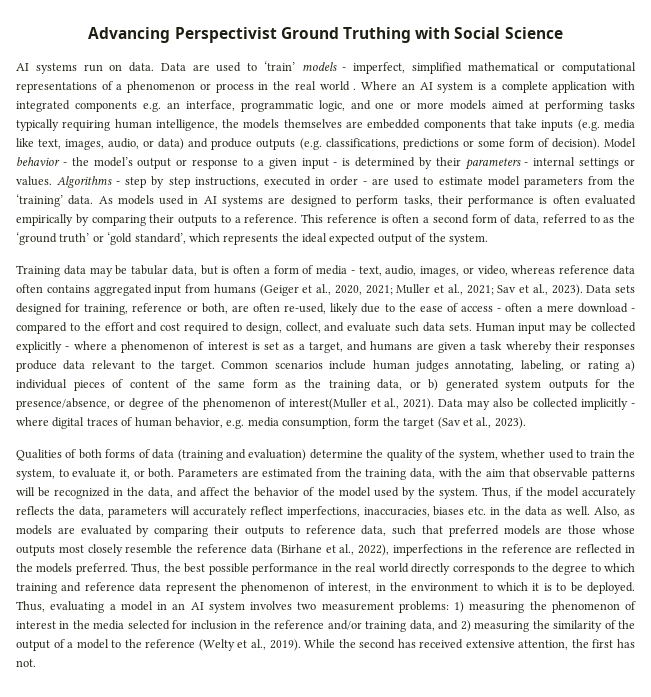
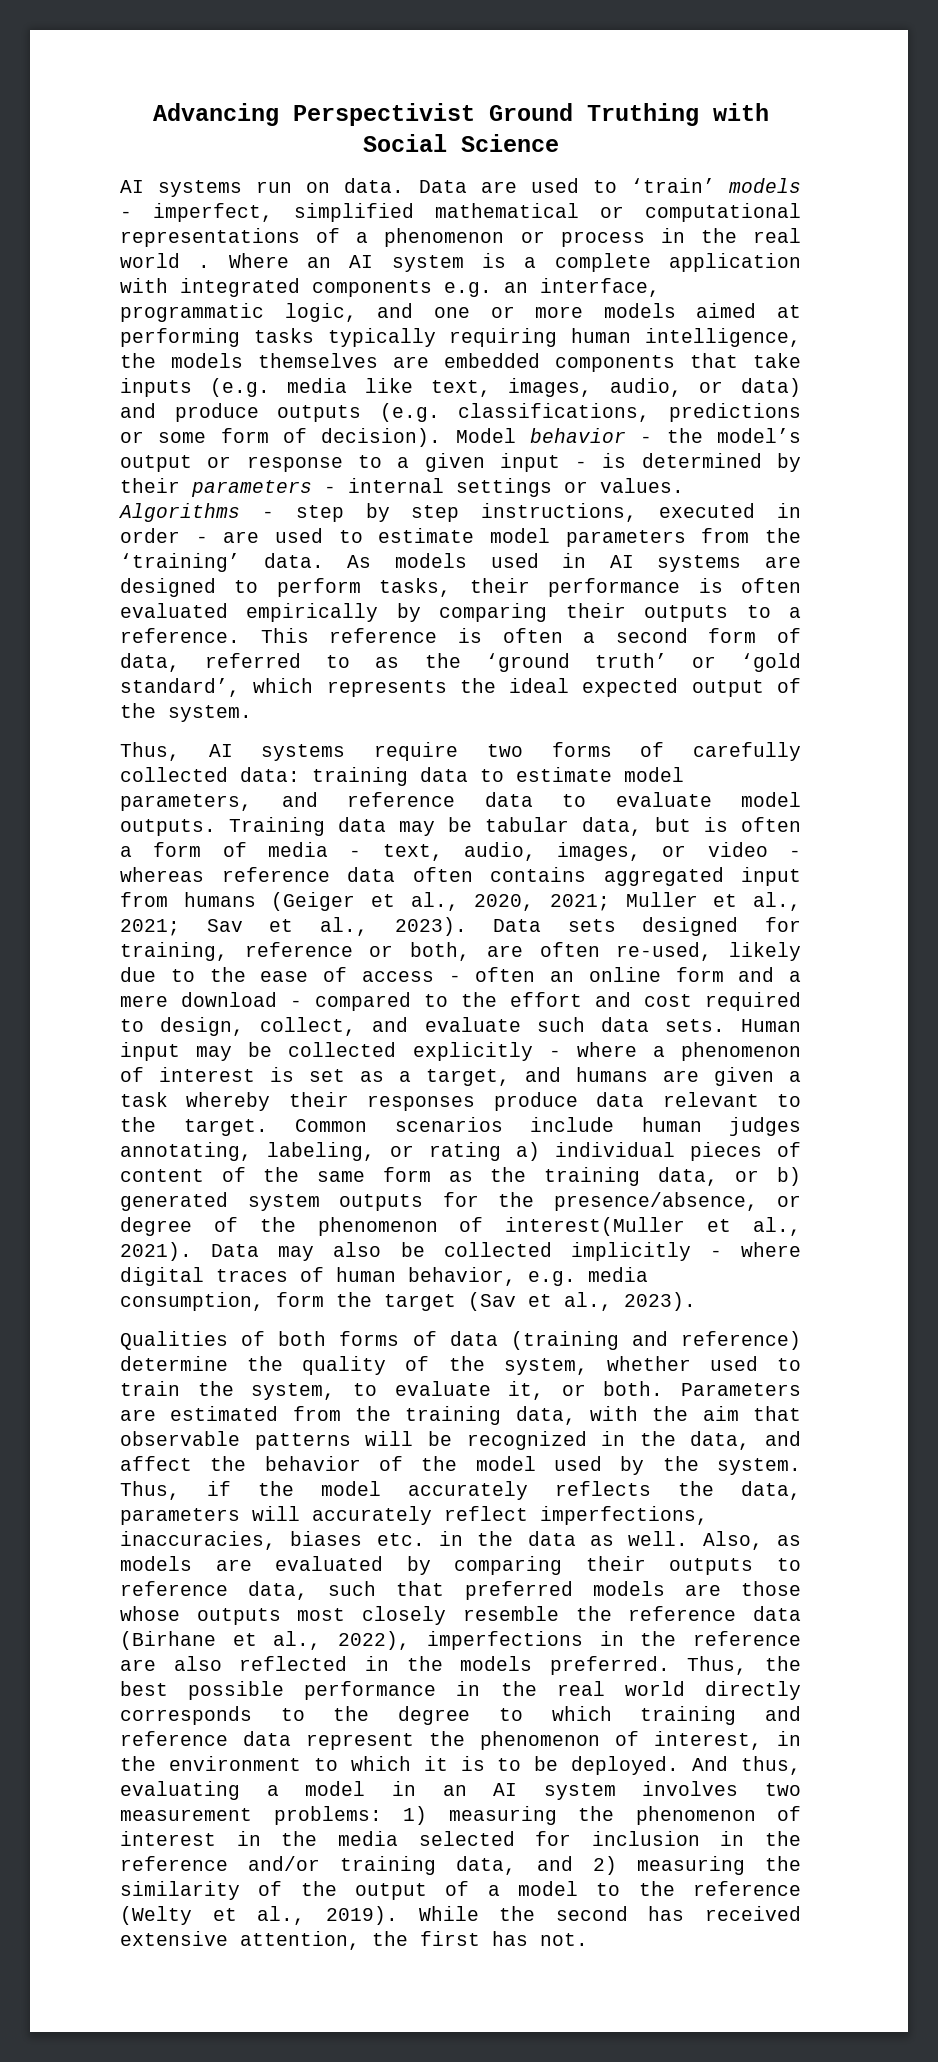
(488, 239) none -> [120,742,801,761] [120,767,684,786] [120,792,801,811] [120,819,216,836] Thus, AI systems require two forms of carefully collected data: training data to estimate model parameters, and reference data to evaluate model outputs.
[477,265,508,276] video, -> [707,842,801,857] video -
(533, 307) none -> [550,967,775,982] an online form and
[248,449,307,461] evaluation) -> [681,1331,801,1350] reference)
(573, 549) none -> [173,1656,222,1671] also
[16,601,45,612] Thus, -> [692,1756,801,1775] And thus,

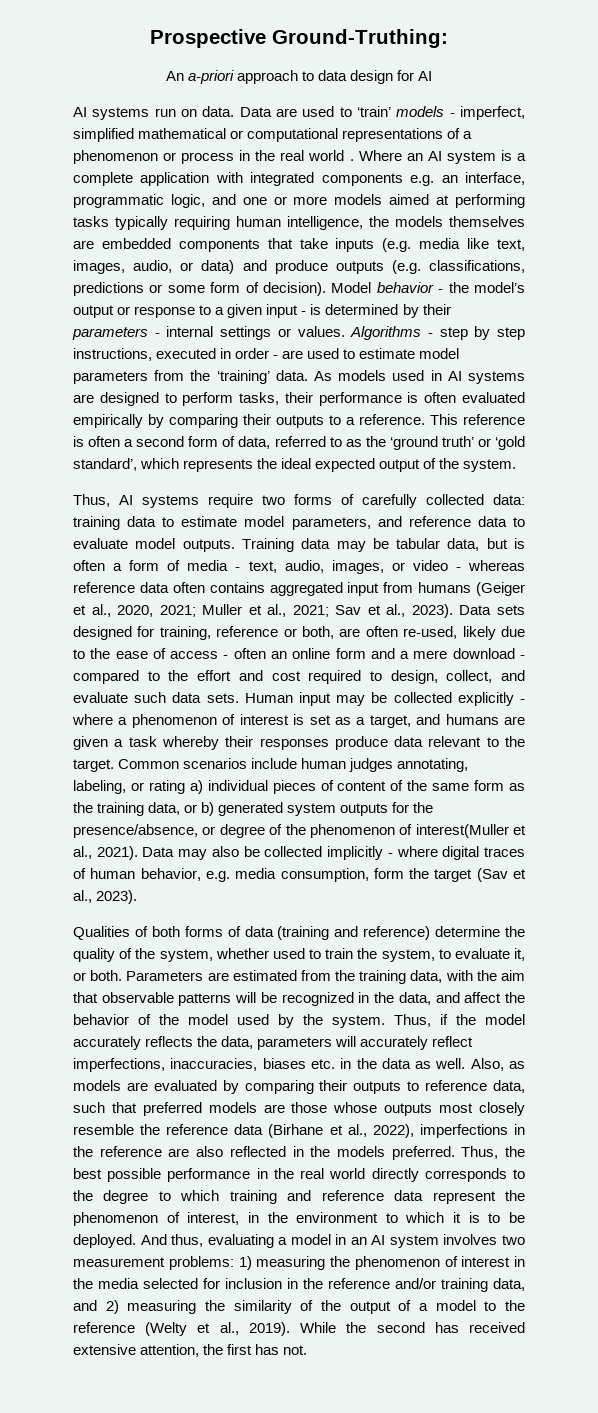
[152,103,769,126] [362,134,559,152] Advancing Perspectivist Ground Truthing with Social Science -> [150,29,448,48] [165,70,433,84] Prospective Ground-Truthing: // An a-priori approach to data design for AI

